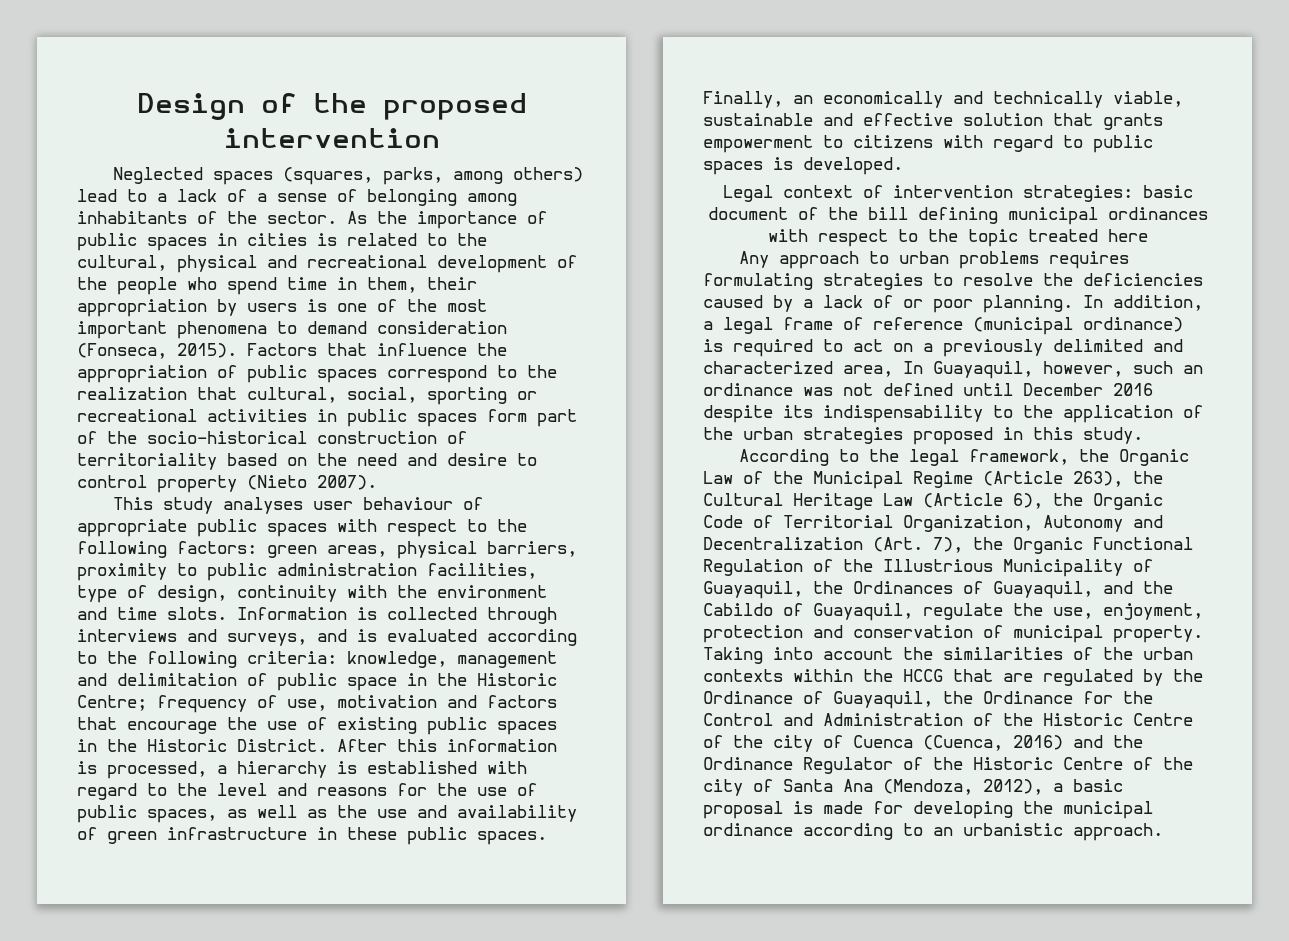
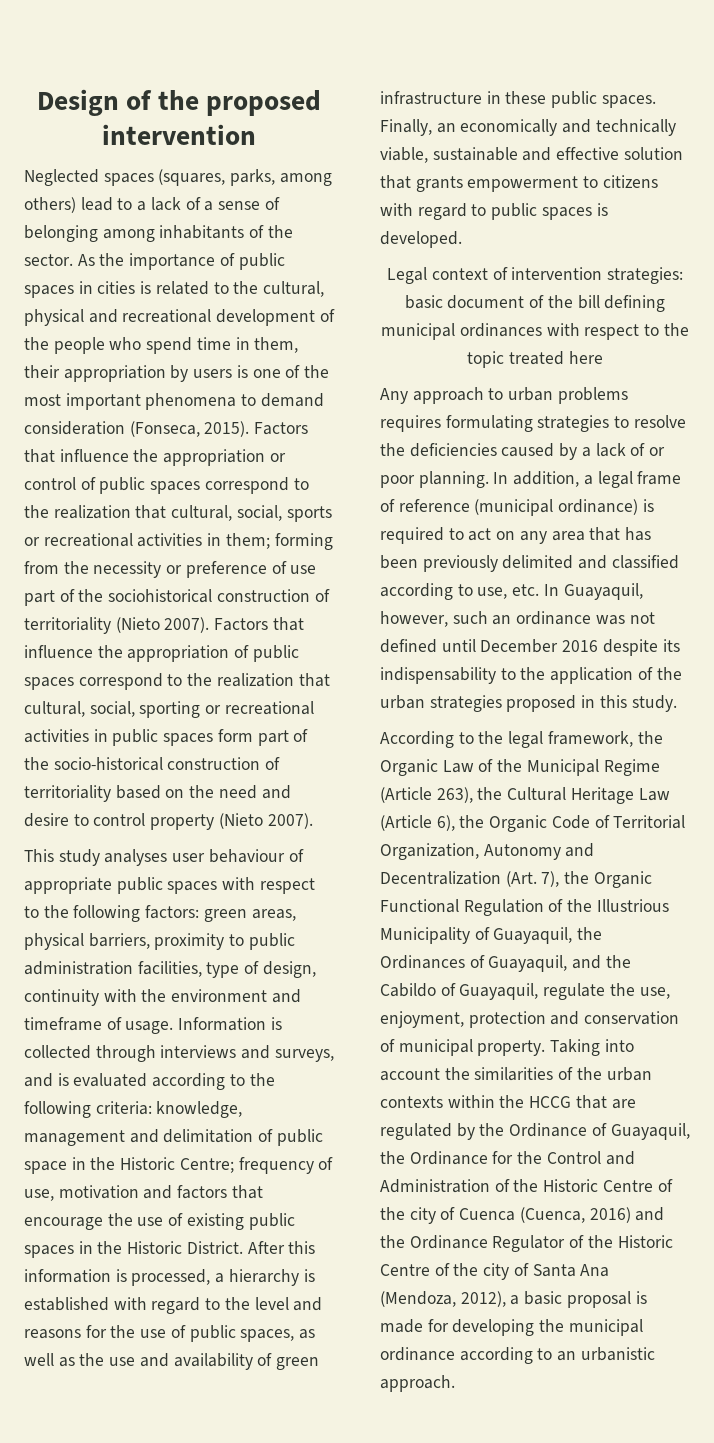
(207, 374) none -> [269,453,286,462] [24,477,309,494] [24,505,332,522] [24,533,333,550] [24,561,317,578] [24,589,330,606] [24,617,304,634] [24,645,230,662] or control of public spaces correspond to the realization that cultural, social, sports or recreational activities in them; forming from the necessity or preference of use part of the sociohistorical construction of territoriality (Nieto 2007). Factors that influence the appropriation
[117,607,227,620] time slots. -> [24,1017,174,1034] timeframe of usage.
[923,339,1183,357] [703,361,893,377] a previously delimited and characterized area, -> [519,527,652,544] [380,555,679,572] [380,583,540,600] any area that has been previously delimited and classified according to use, etc.

